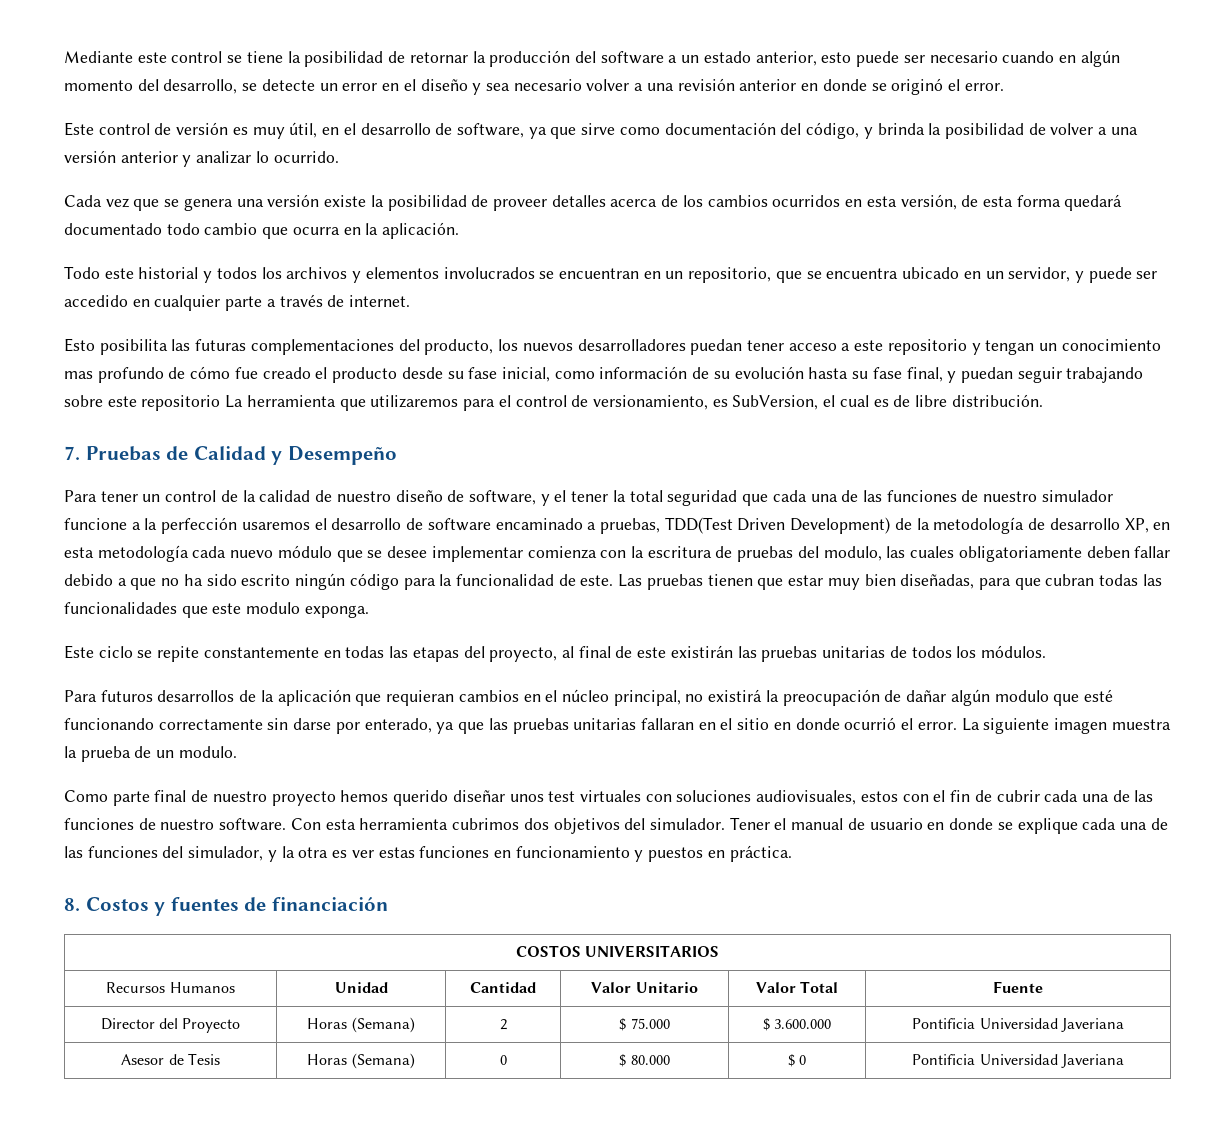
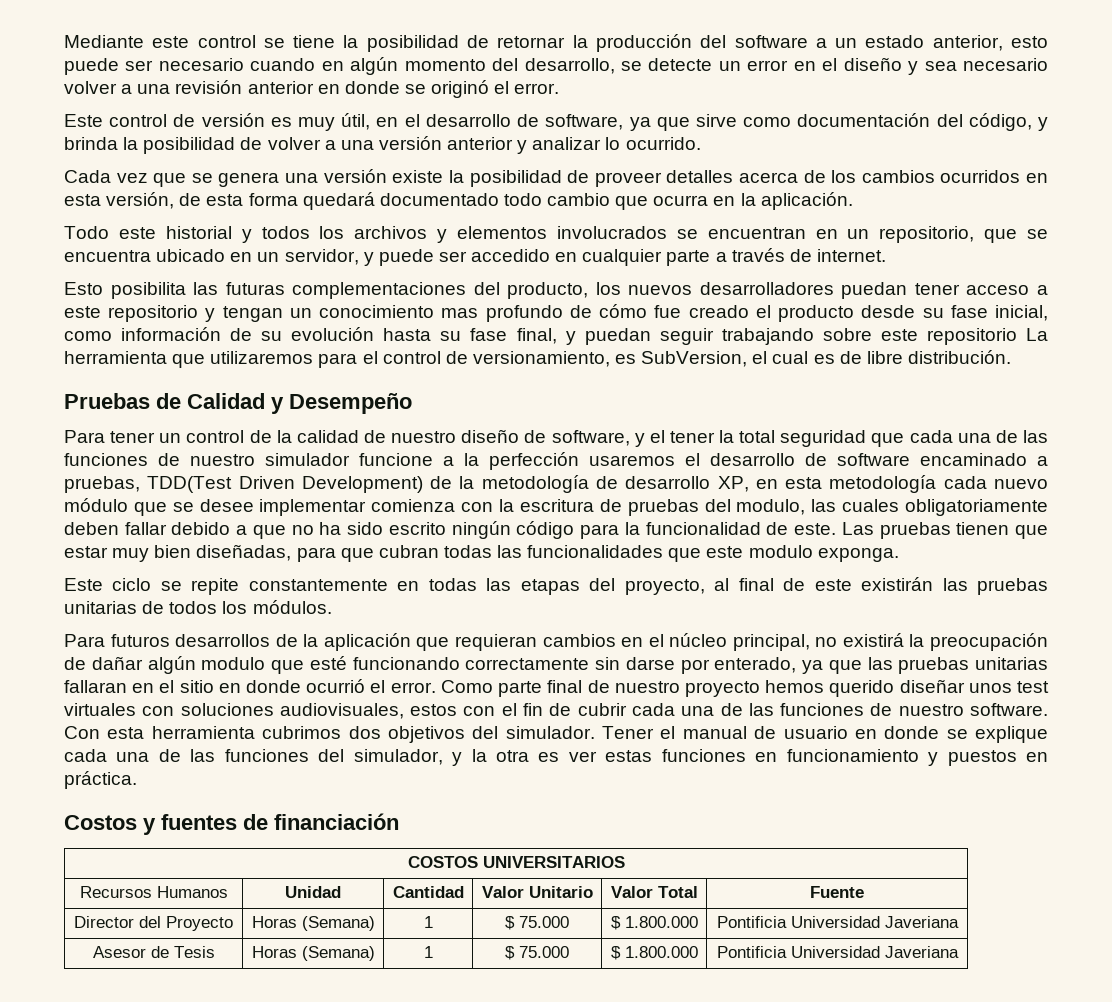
[64,446,80,460] 7. -> (1011, 357) none
[961,718,1171,734] [64,746,237,762] La siguiente imagen muestra la prueba de un modulo. // -> (436, 687) none
[64,898,80,911] 8. -> (137, 780) none
[499,1019,507,1030] [619,1018,670,1031] [762,1018,832,1031] 2 | $ 75.000 | $ 3.600.000 -> [423,916,433,928] [505,916,569,930] [610,916,698,930] 1 | $ 75.000 | $ 1.800.000
[499,1055,507,1065] [619,1054,670,1067] [787,1054,807,1067] 0 | $ 80.000 | $ 0 -> [423,946,433,958] [505,946,569,960] [610,946,698,960] 1 | $ 75.000 | $ 1.800.000

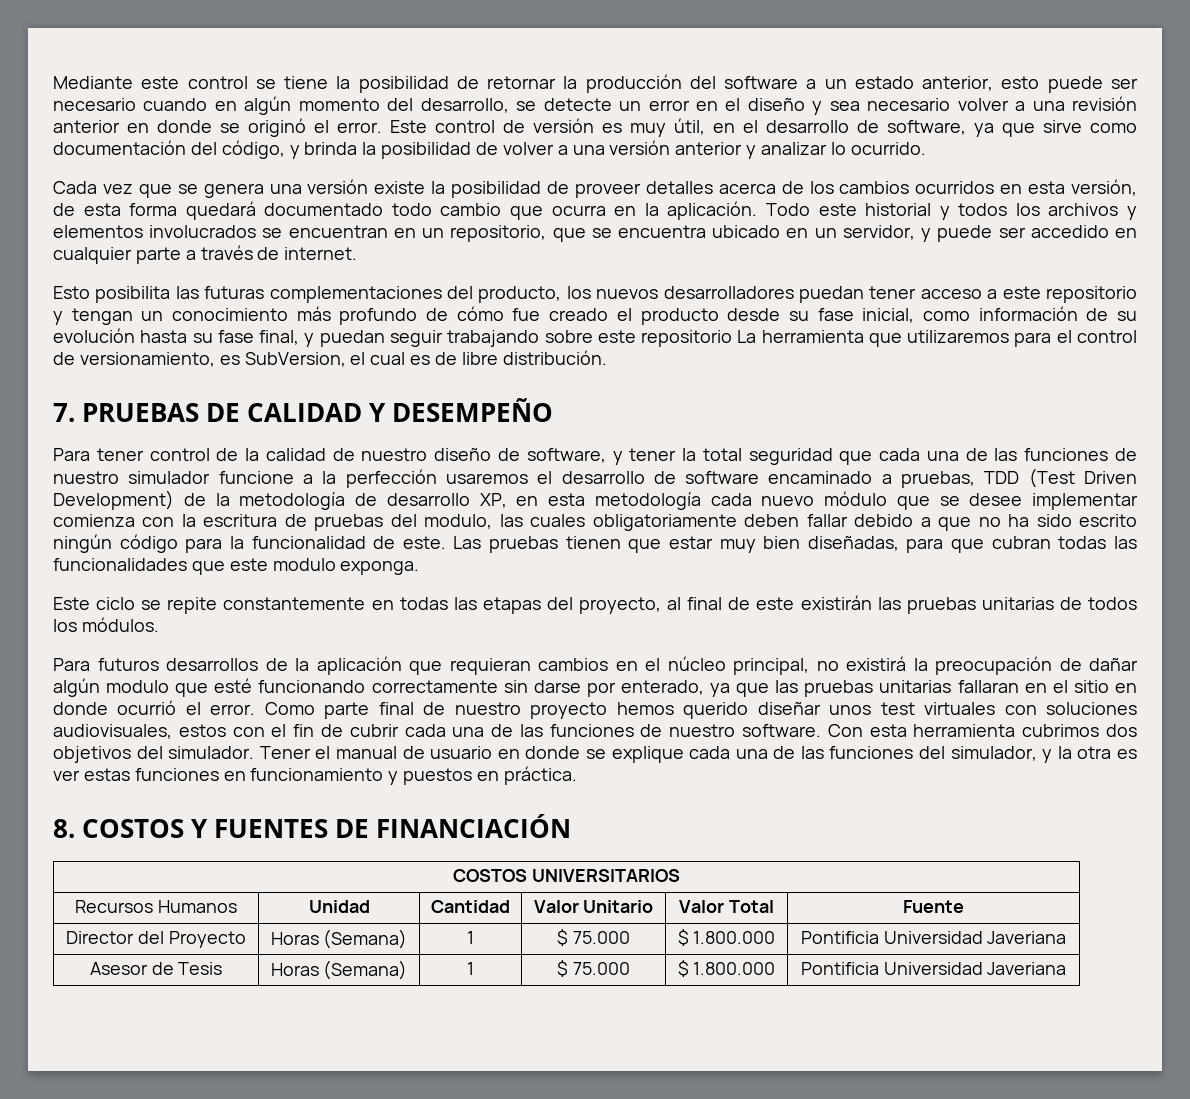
(560, 88) // -> (382, 127) none
(853, 201) // -> (758, 210) none
[441,308,479,318] mas -> [296,306,331,321] más
[64,393,412,414] Pruebas de Calidad y Desempeño -> [53,398,554,422] 7. PRUEBAS DE CALIDAD Y DESEMPEÑO
[159,433,182,443] un -> (144, 454) none
[649,430,665,443] el -> (623, 458) none
[147,476,233,493] TDD(Test -> [984,468,1075,488] TDD (Test
[64,813,399,835] Costos y fuentes de financiación -> [53,814,572,838] 8. COSTOS Y FUENTES DE FINANCIACIÓN

